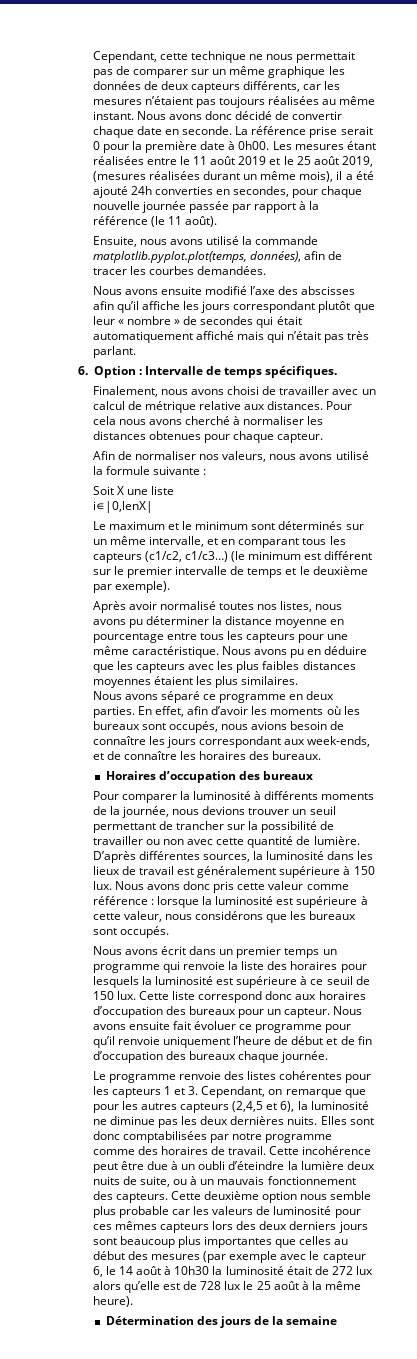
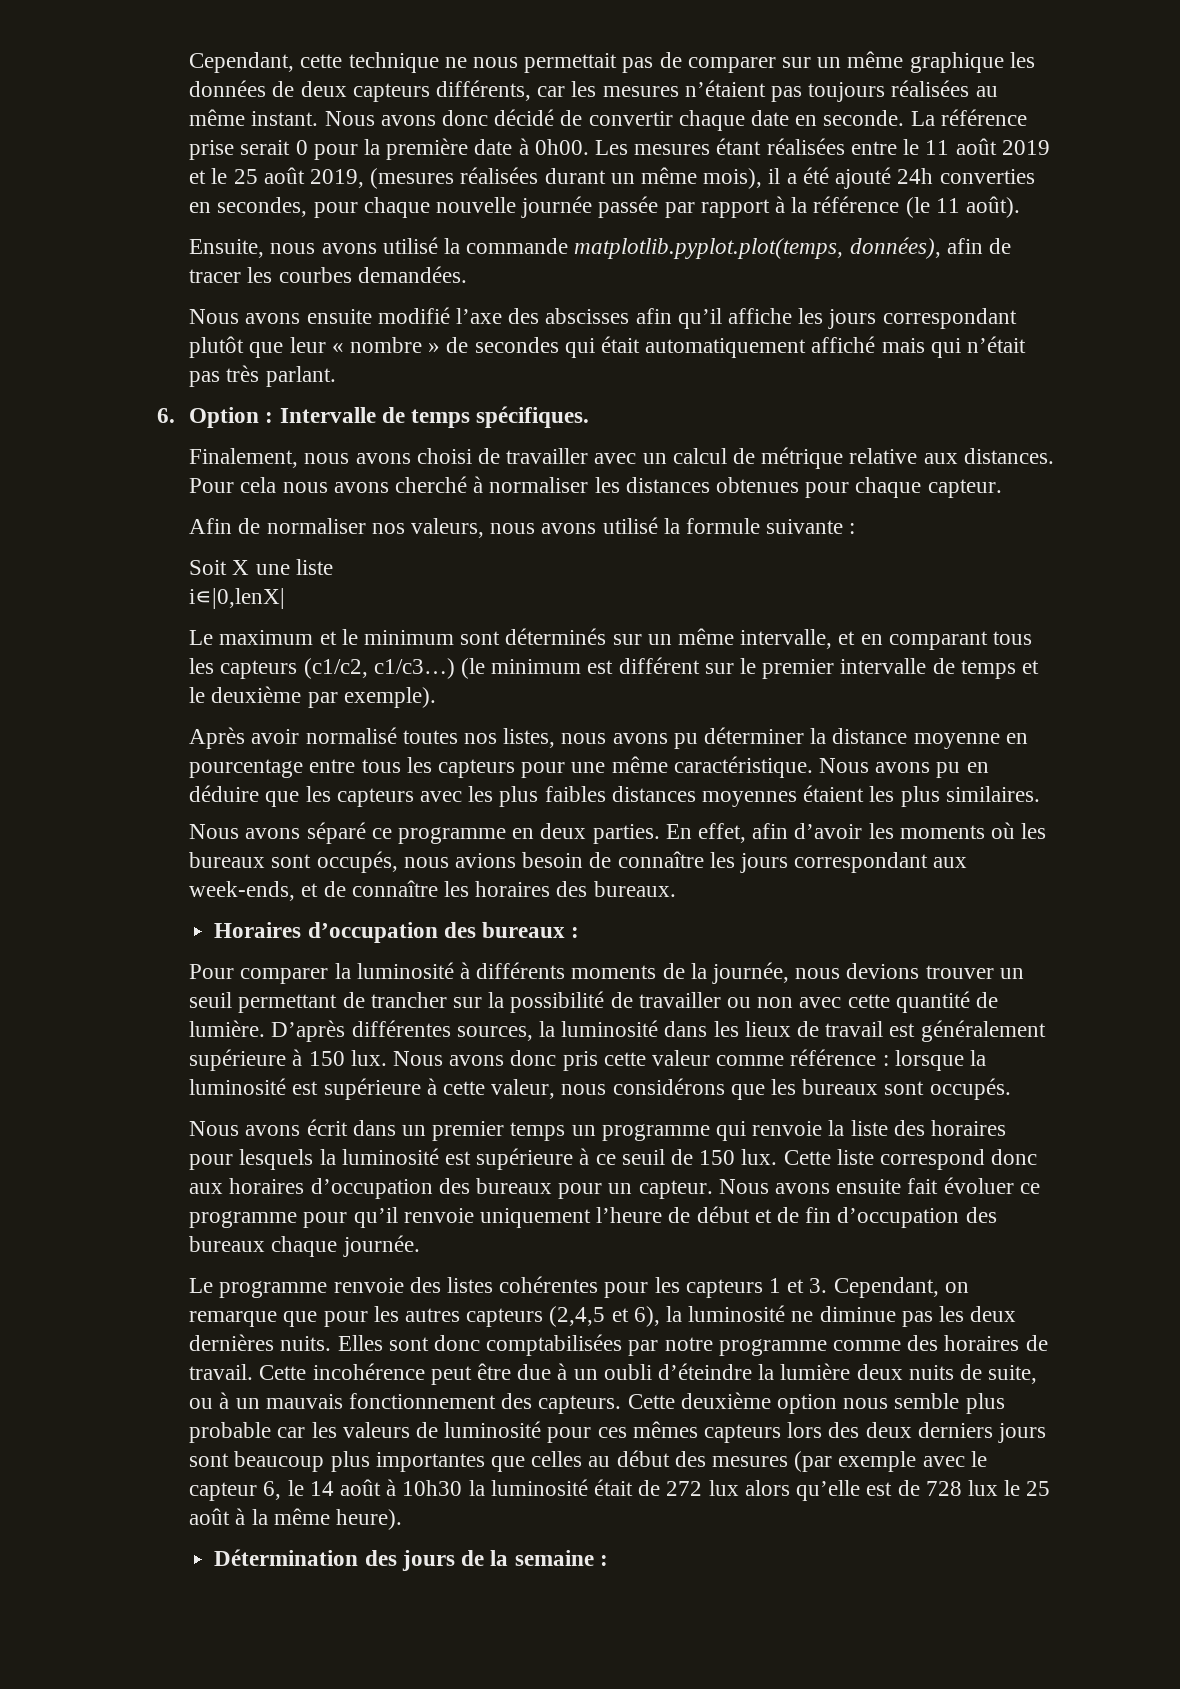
(313, 775) none -> [571,927,580,938] :
(338, 1320) none -> [599,1555,608,1566] :

